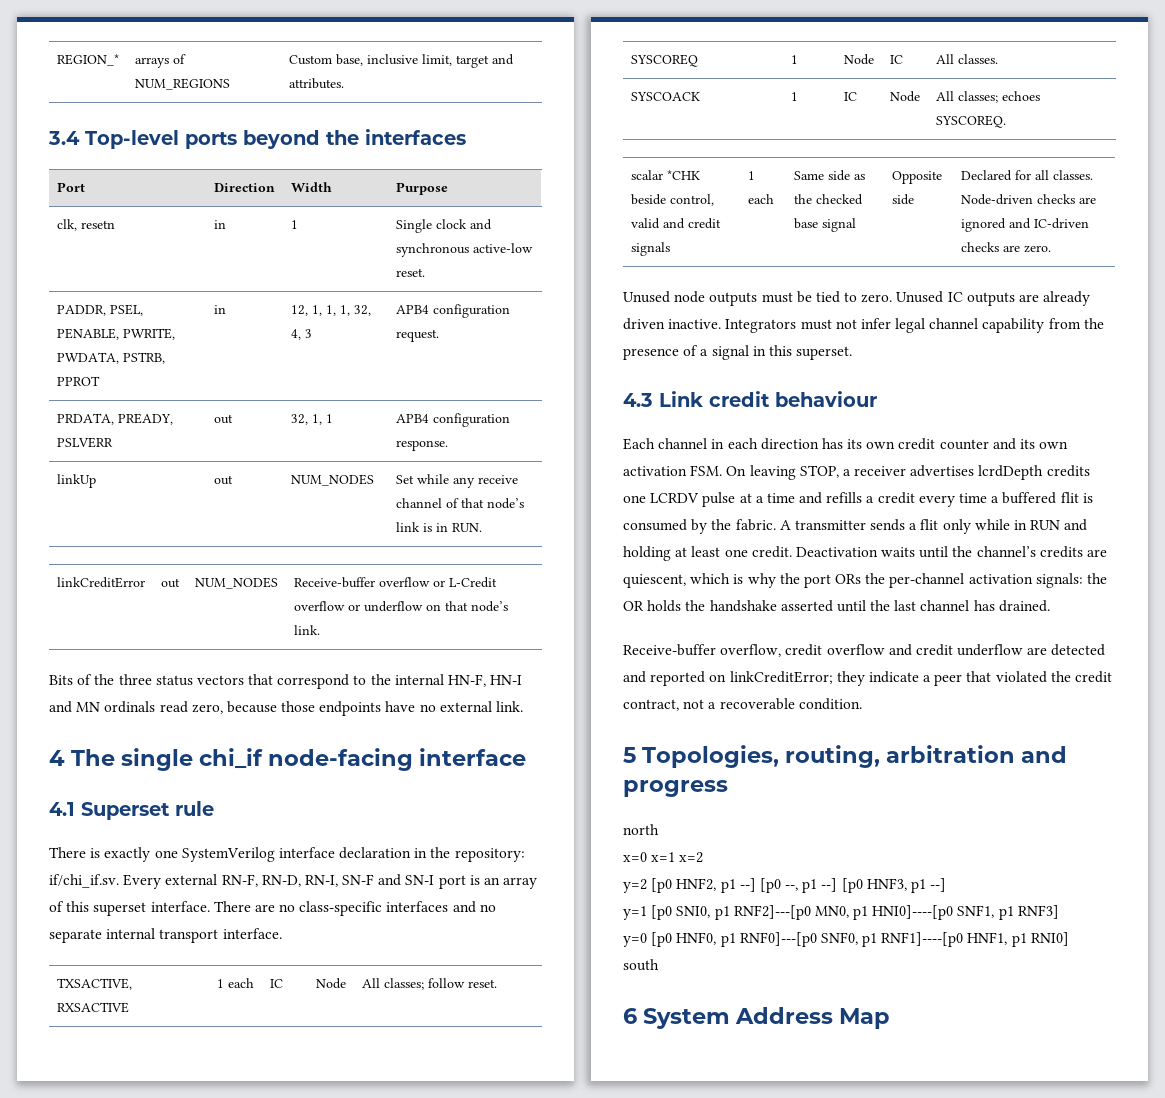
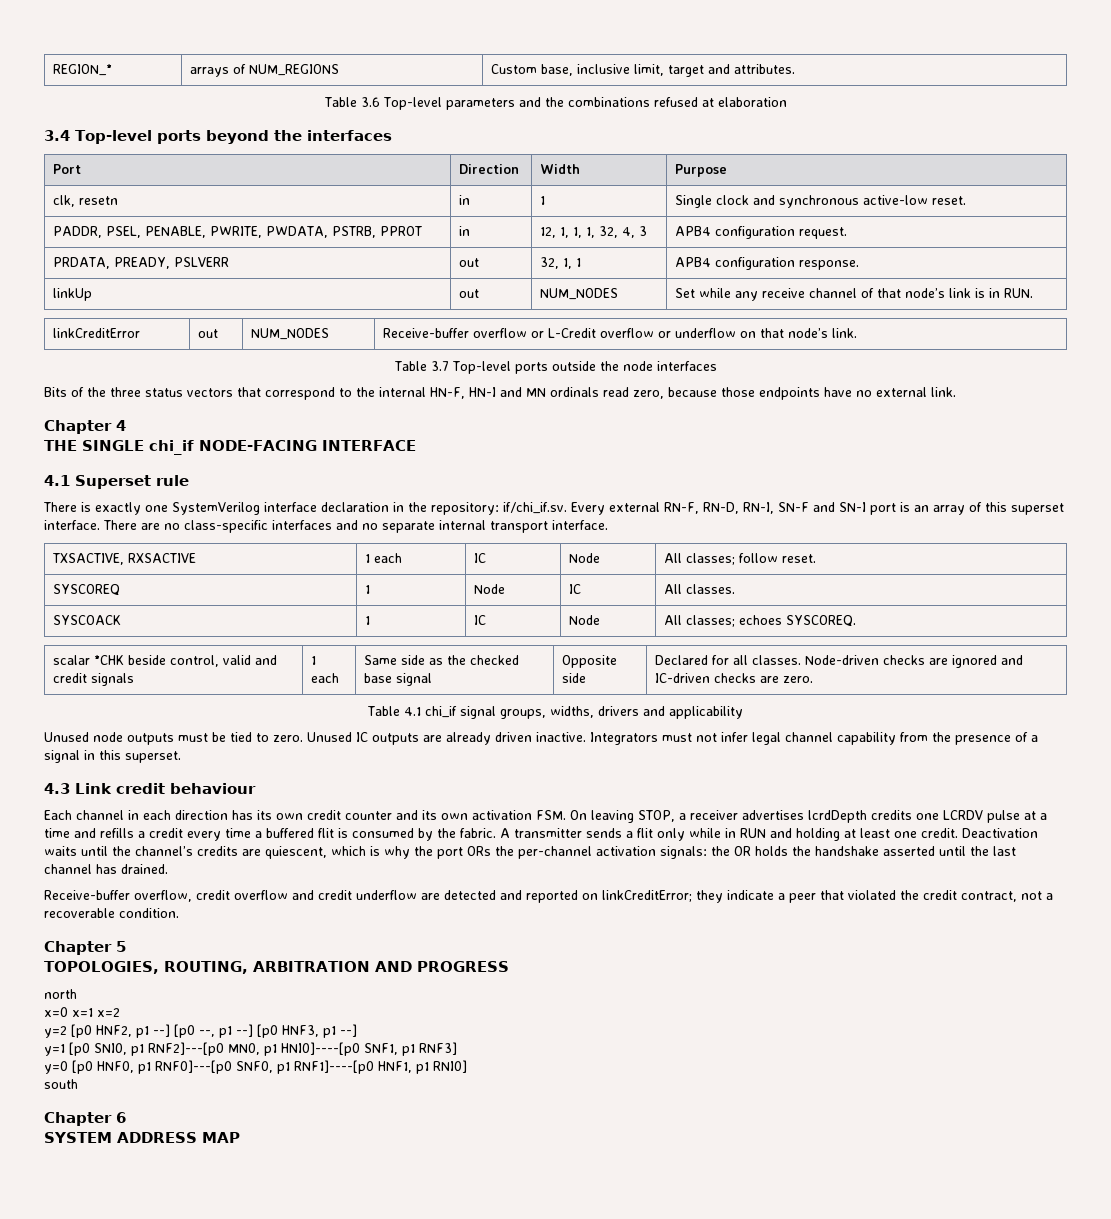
(344, 83) none -> [323,97,787,110] // Table 3.6 Top-level parameters and the combinations refused at elaboration
(320, 630) none -> [393,361,717,374] // Table 3.7 Top-level ports outside the node interfaces
(524, 706) none -> [44,420,112,434] Chapter
[71,748,527,771] The single chi_if node-facing interface -> [44,440,416,455] // THE SINGLE chi_if NODE-FACING INTERFACE
(1051, 249) none -> [367,706,743,719] // Table 4.1 chi_if signal groups, widths, drivers and applicability
(862, 704) none -> [44,941,112,955] Chapter
[642,745,1068,768] [623,780,728,797] Topologies, routing, arbitration and progress -> [44,961,509,974] // TOPOLOGIES, ROUTING, ARBITRATION AND PROGRESS
(659, 965) none -> [44,1112,112,1126] Chapter
[643,1007,891,1029] System Address Map -> [44,1132,240,1143] // SYSTEM ADDRESS MAP

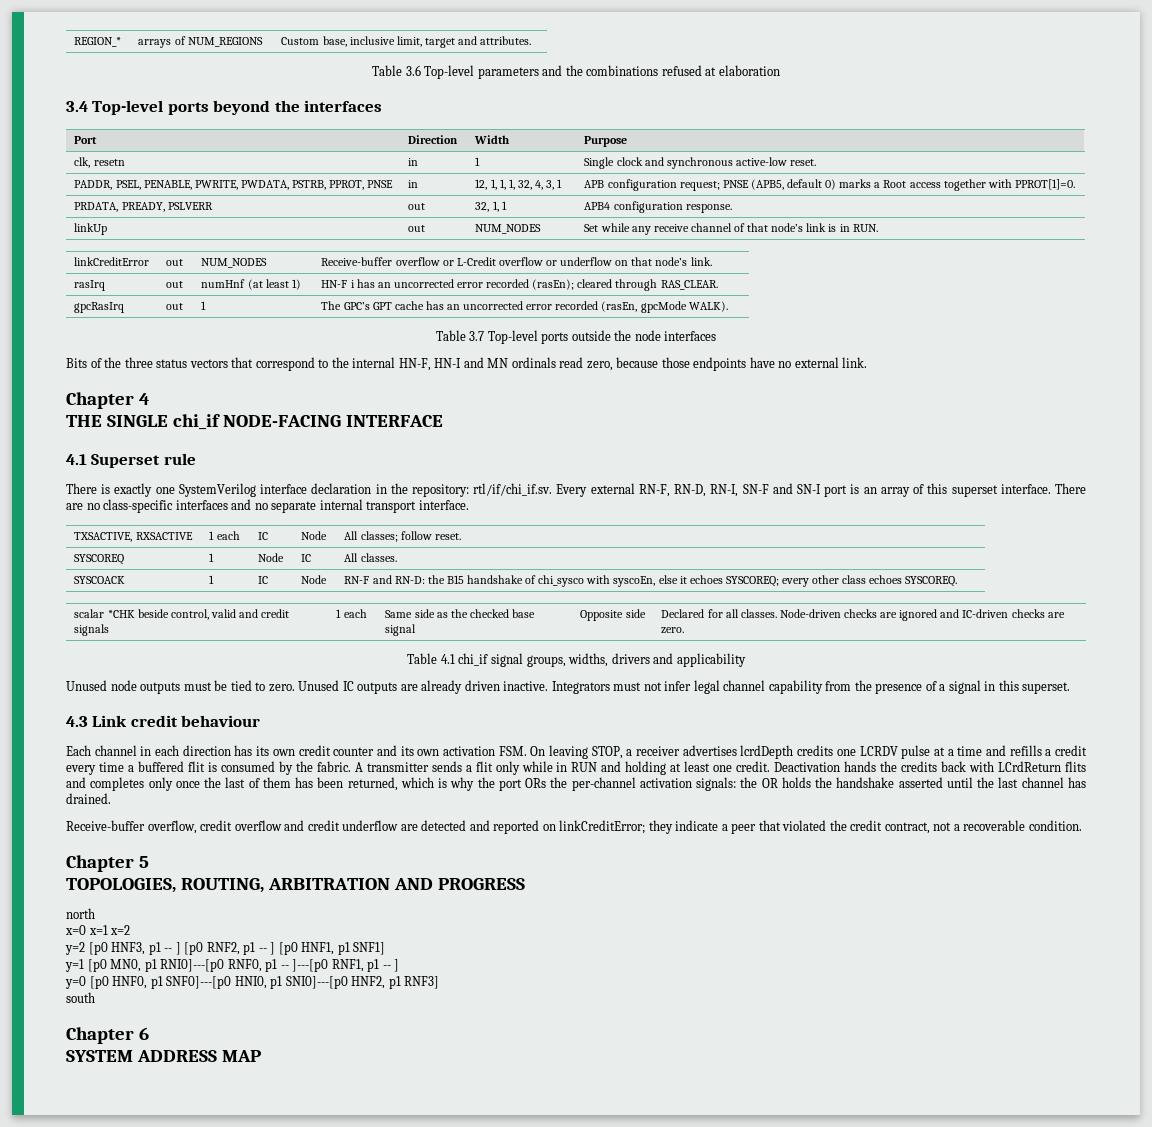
[379,226,422,236] PPROT -> [329,180,394,190] PPROT, PNSE
[638,226,647,236] [674,226,847,239] 3 | APB4 configuration request. -> [546,179,563,190] [584,179,1075,191] 3, 1 | APB configuration request; PNSE (APB5, default 0) marks a Root access together with PPROT[1]=0.
(857, 333) none -> [74,280,106,291] [166,281,184,288] [201,279,301,290] [321,279,718,291] [74,302,125,313] [166,303,184,310] [201,301,207,310] [321,301,728,313] // rasIrq | out | numHnf (at least 1) | HN-F i has an uncorrected error recorded (rasEn); cleared through RAS_CLEAR. // gpcRasIrq | out | 1 | The GPC’s GPT cache has an uncorrected error recorded (rasEn, gpcMode WALK).
[503,502,567,514] if/chi_if.sv. -> [473,483,553,496] rtl/if/chi_if.sv.
[663,615,735,627] All classes; -> [344,575,867,587] RN-F and RN-D: the B15 handshake of chi_sysco with syscoEn, else it echoes SYSCOREQ; every other class
[44,846,327,859] waits until the channel’s credits are quiescent, -> [844,761,1086,772] [66,777,398,791] hands the credits back with LCrdReturn flits and completes only once the last of them has been returned,
[96,1024,357,1038] [44,1042,457,1056] [44,1060,467,1074] HNF2, p1 --] [p0 --, p1 --] [p0 HNF3, p1 --] // y=1 [p0 SNI0, p1 RNF2]---[p0 MN0, p1 HNI0]----[p0 SNF1, p1 RNF3] // y=0 [p0 HNF0, p1 RNF0]---[p0 SNF0, p1 RNF1]----[p0 HNF1, p1 RNI0] -> [111,942,386,955] [65,959,400,972] [65,976,440,989] HNF3, p1 -- ] [p0 RNF2, p1 -- ] [p0 HNF1, p1 SNF1] // y=1 [p0 MN0, p1 RNI0]---[p0 RNF0, p1 -- ]---[p0 RNF1, p1 -- ] // y=0 [p0 HNF0, p1 SNF0]---[p0 HNI0, p1 SNI0]---[p0 HNF2, p1 RNF3]

